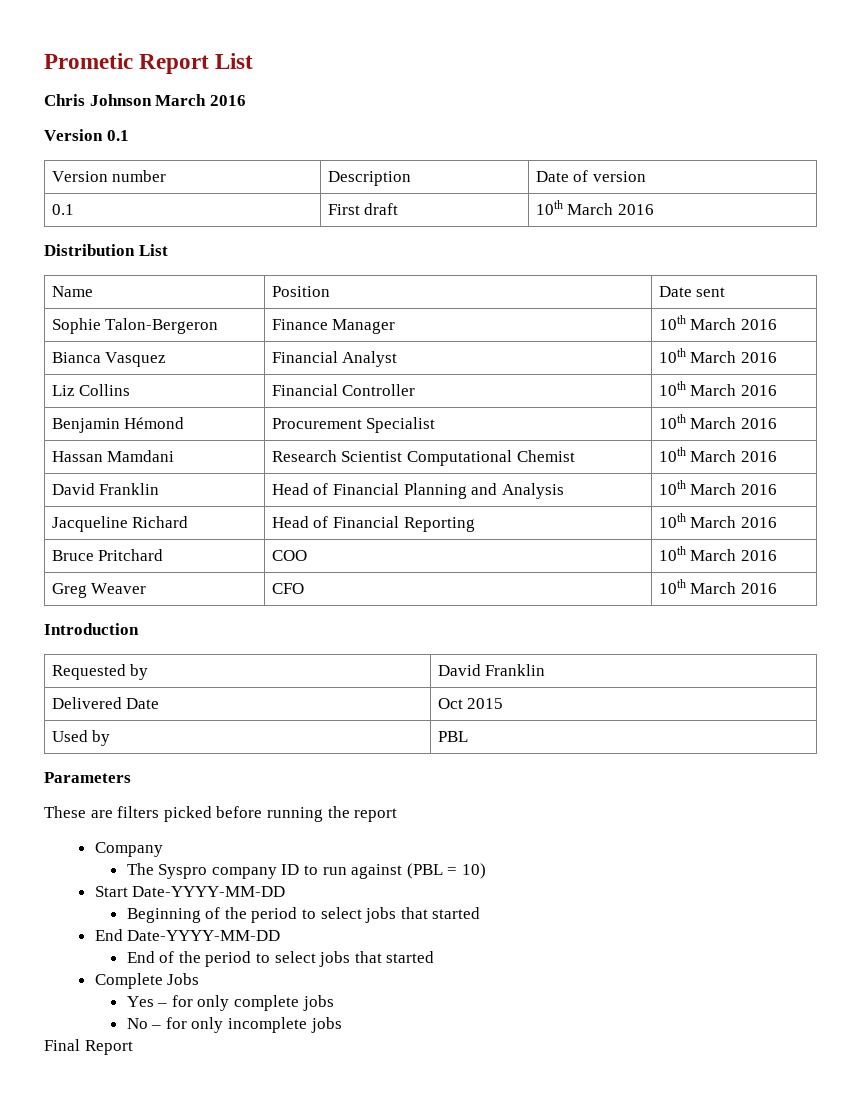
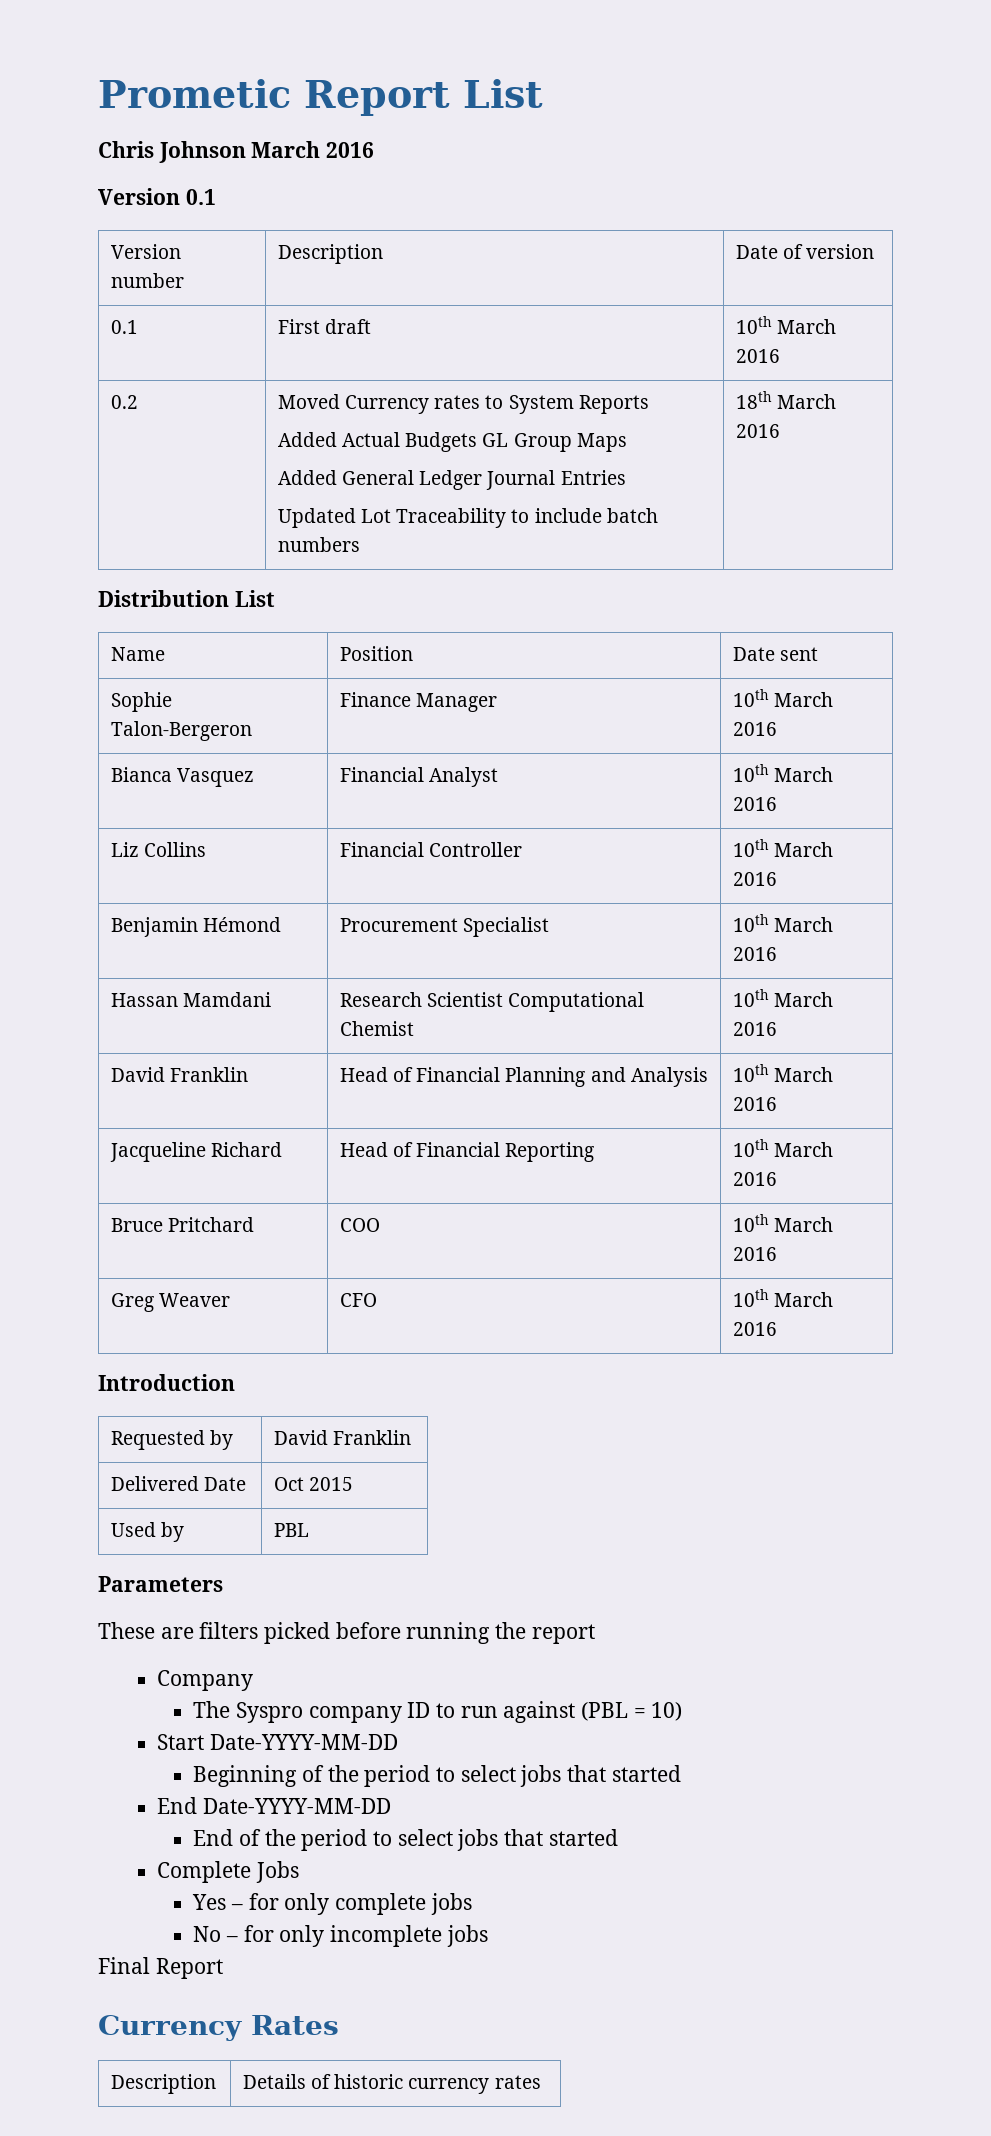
(654, 209) none -> [111,395,139,409] [278,394,649,414] [278,432,627,452] [278,470,626,490] [278,508,658,528] [278,537,361,552] [736,391,837,409] [736,424,781,438] // 0.2 | Moved Currency rates to System Reports // Added Actual Budgets GL Group Maps // Added General Ledger Journal Entries // Updated Lot Traceability to include batch numbers | 18th March 2016
(133, 1047) none -> [98,2015,339,2041] [111,2074,217,2094] [243,2074,541,2094] // Currency Rates // Description | Details of historic currency rates

